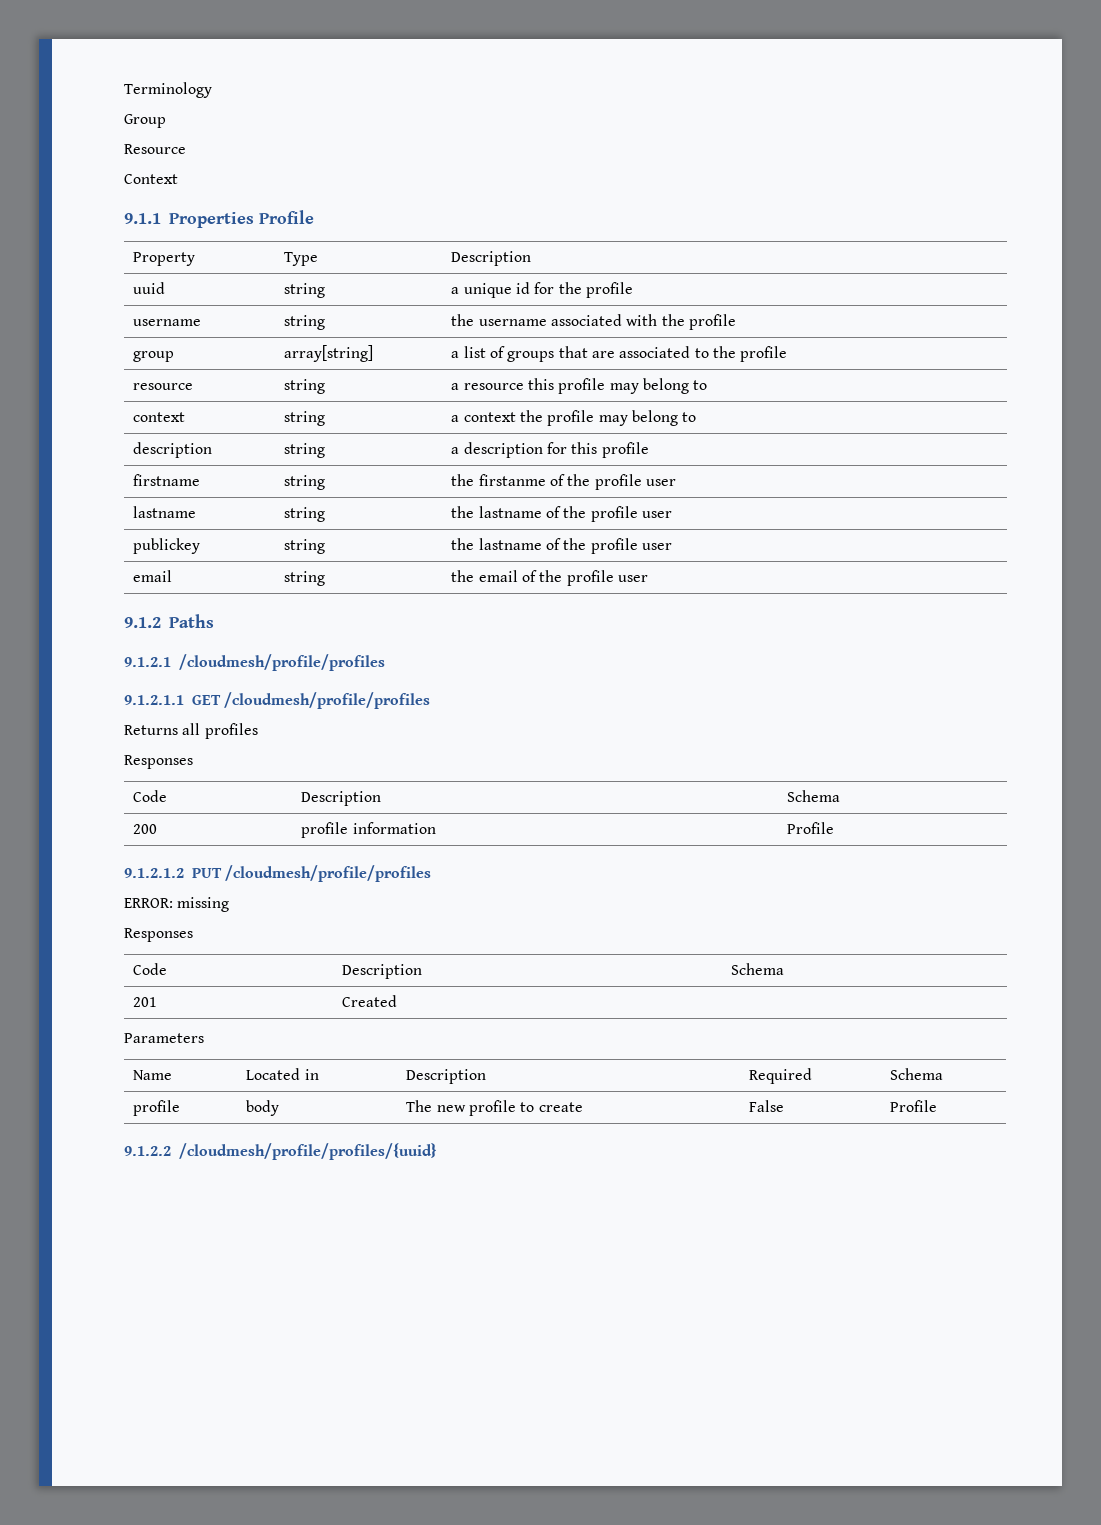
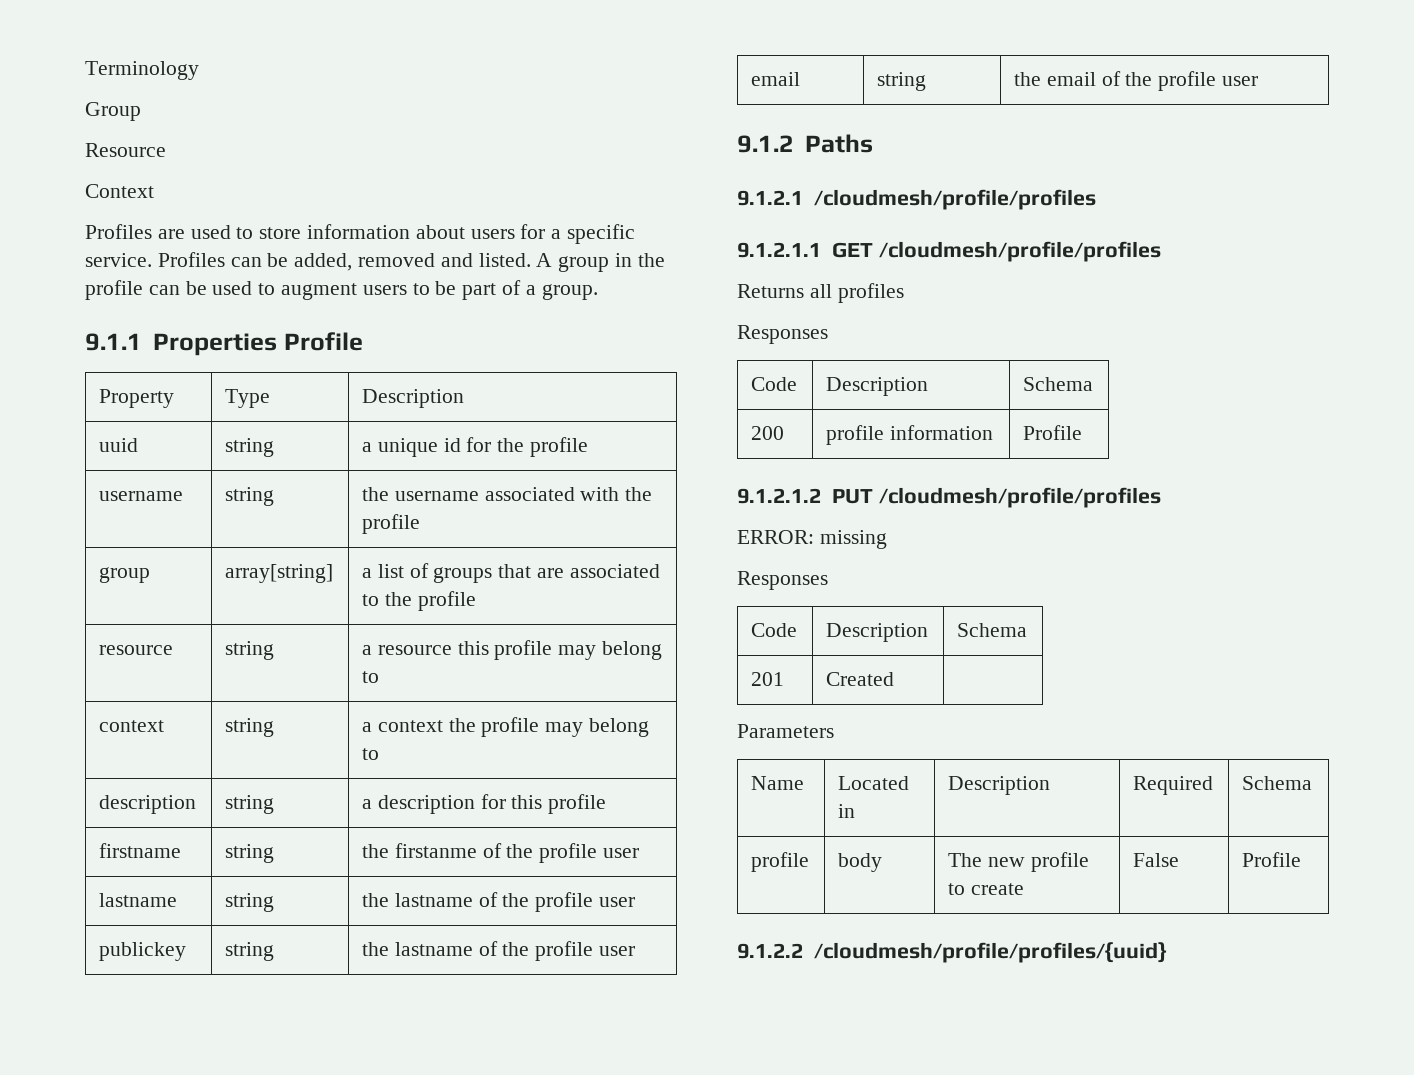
(178, 179) none -> [85,224,636,244] [85,252,665,272] [85,280,598,300] // Profiles are used to store information about users for a specific service. Profiles can be added, removed and listed. A group in the profile can be used to augment users to be part of a group.

